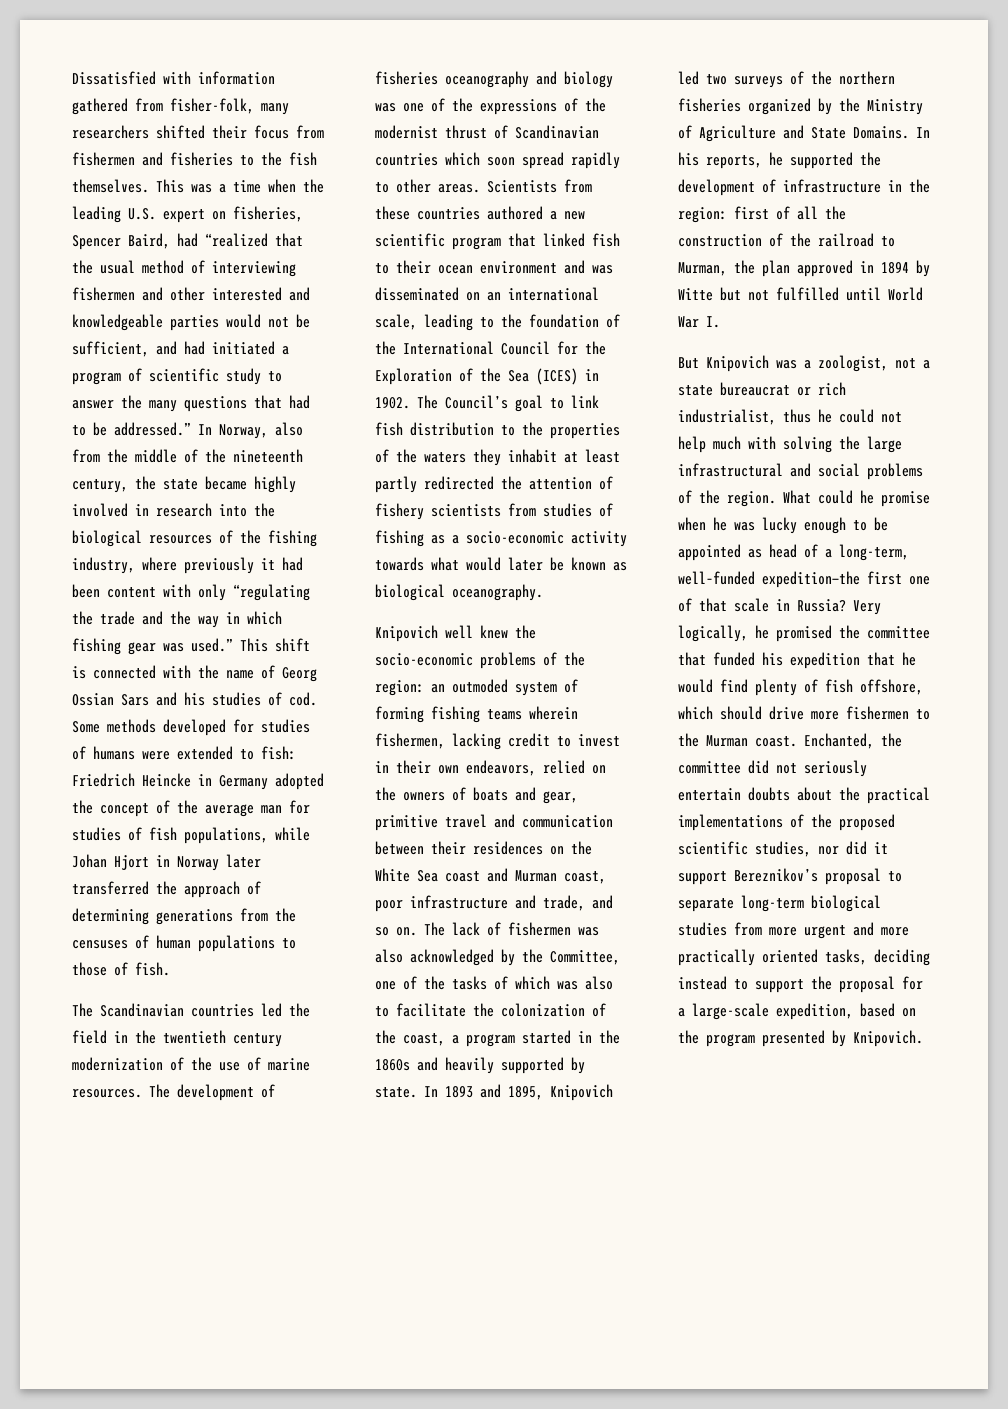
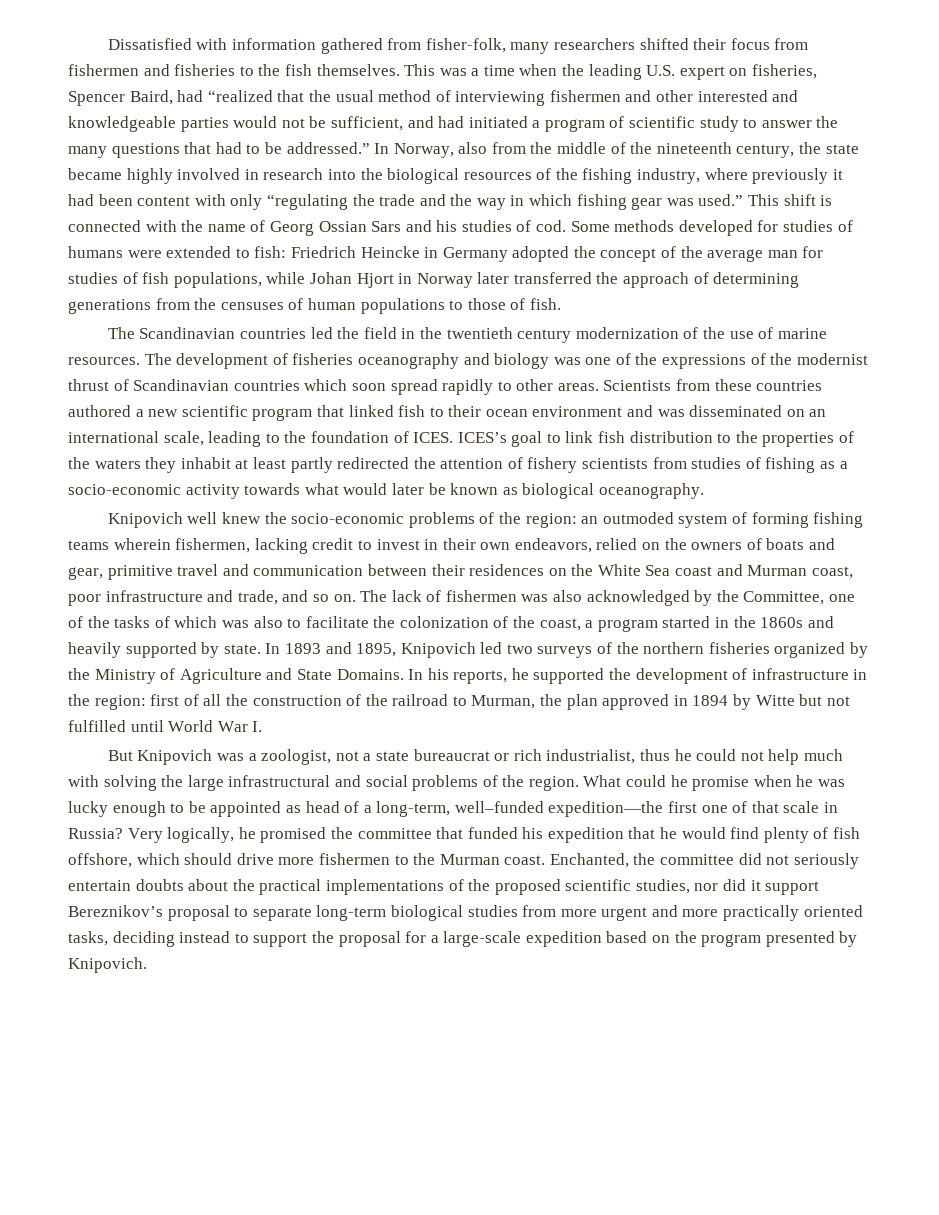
[375,341,606,355] [375,368,599,385] [375,395,508,409] the International Council for the Exploration of the Sea (ICES) in 1902. The Council’s -> [413,432,507,443] ICES. ICES’s
[776,1003,853,1020] expedition, -> [525,931,602,947] expedition

